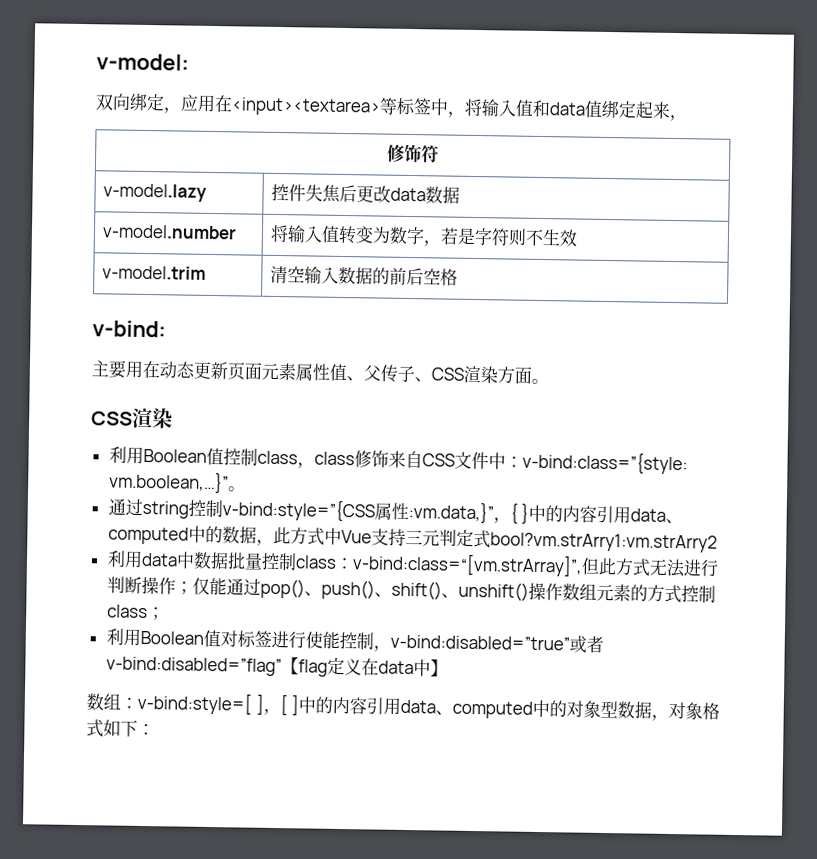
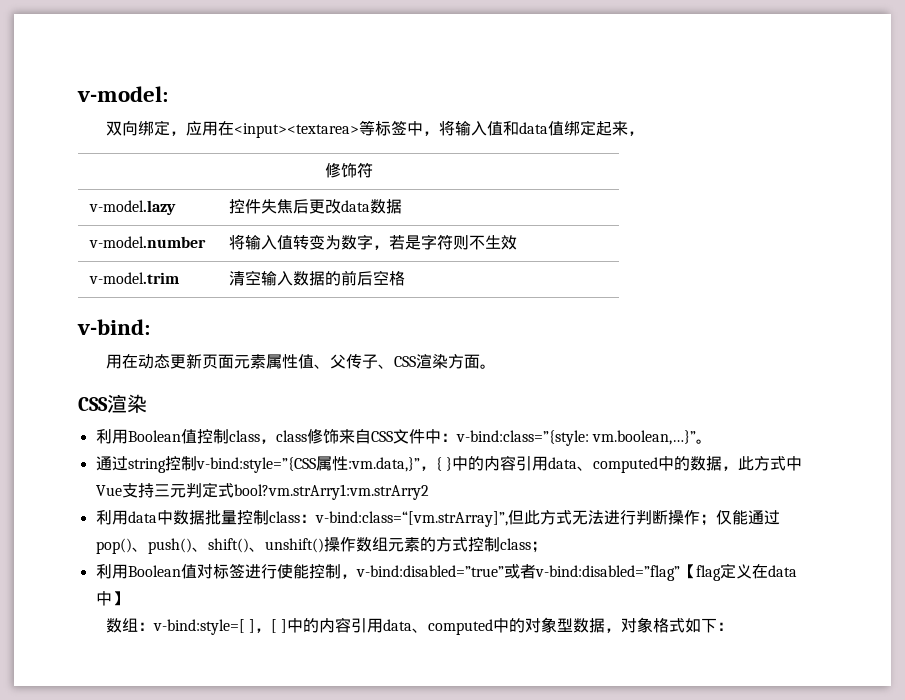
[91,360,127,379] 主要 -> (150, 327) none

